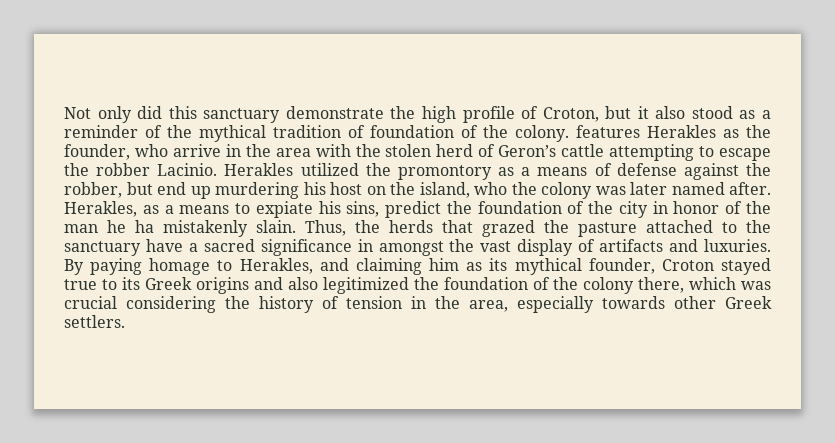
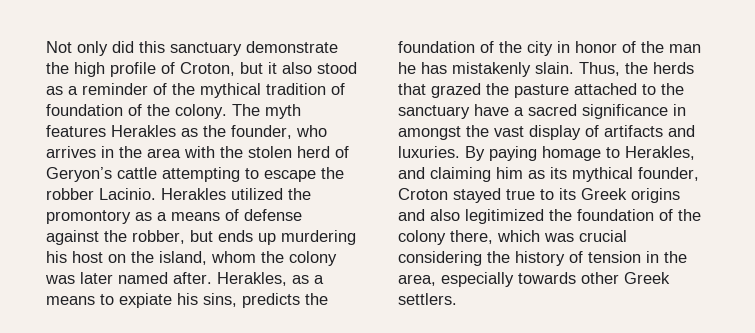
(569, 133) none -> [232,104,301,119] The myth
[172,144,221,157] arrive -> [46,146,96,158] arrives
[498,145,557,157] Geron’s -> [46,167,112,182] Geryon’s
[157,182,186,195] end -> [218,230,253,242] ends
[474,182,507,195] who -> [211,251,256,263] whom
[385,201,442,218] predict -> [242,293,300,308] predicts
[135,220,154,233] ha -> [421,62,447,74] has

